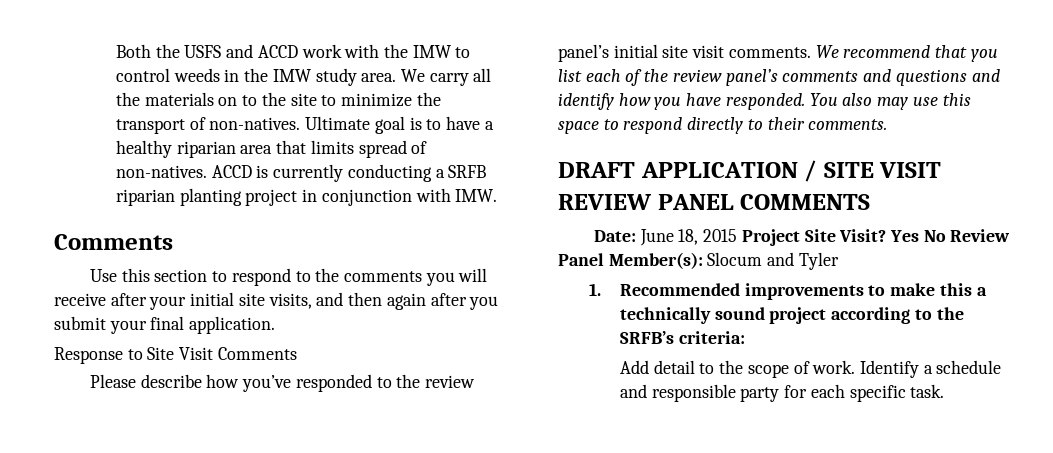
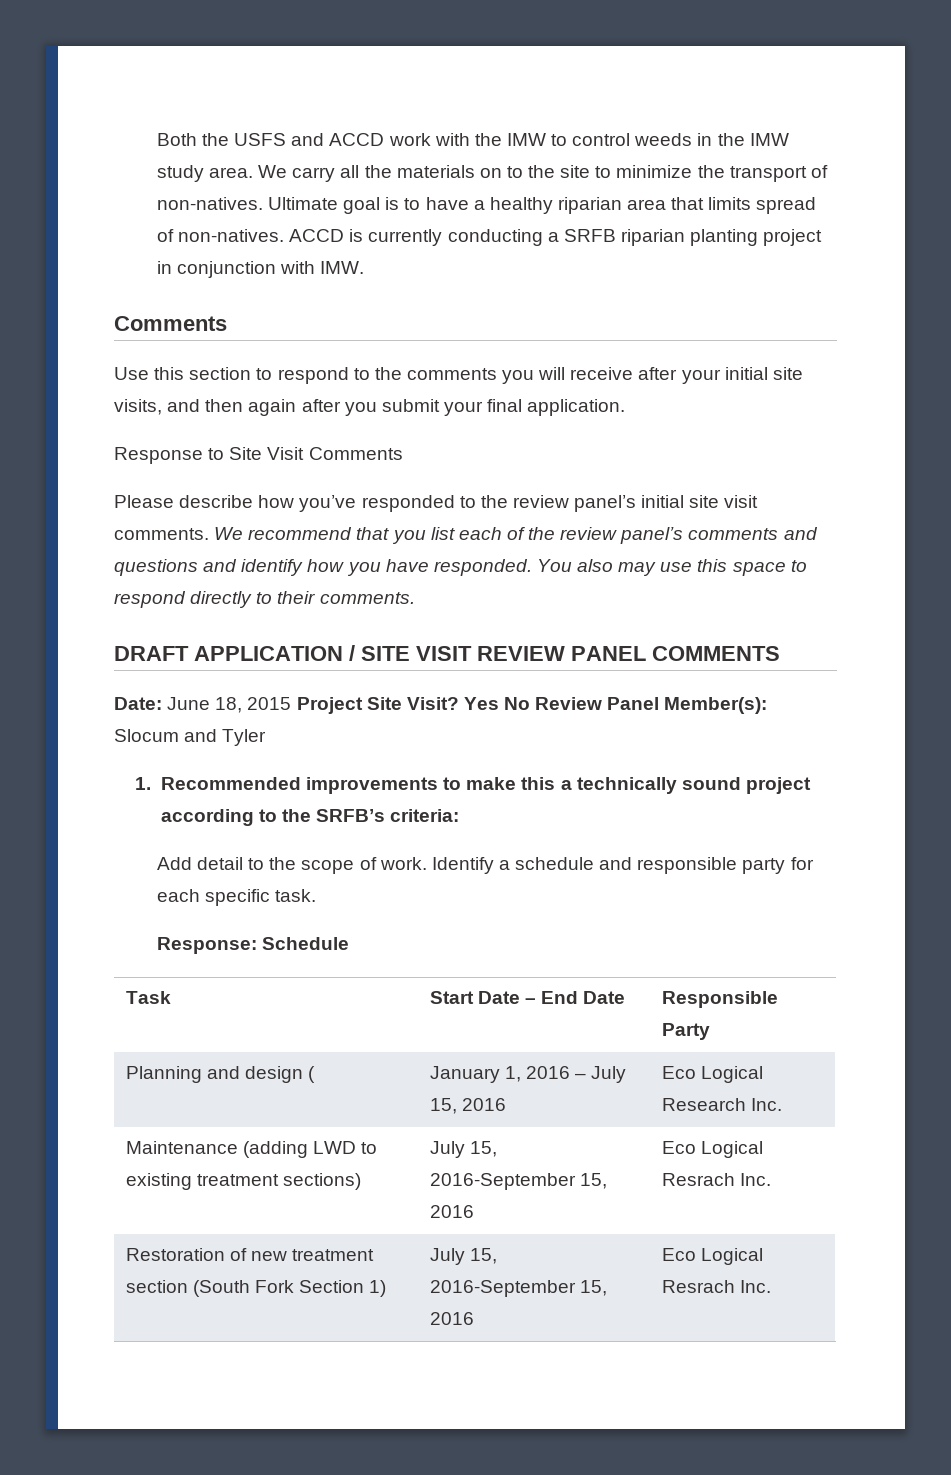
(945, 391) none -> [156,937,350,954] [125,991,171,1004] [429,991,626,1004] [661,991,778,1008] [661,1023,710,1040] [125,1066,315,1083] [429,1066,627,1083] [429,1098,506,1114] [661,1066,763,1083] [661,1098,782,1111] [125,1141,377,1158] [125,1173,361,1190] [429,1141,497,1158] [429,1173,607,1190] [429,1205,474,1218] [661,1141,763,1158] [661,1173,771,1186] [125,1248,374,1261] [125,1280,387,1297] [429,1248,497,1265] [429,1280,607,1297] [429,1312,474,1325] [661,1248,763,1265] [661,1280,771,1293] // Response: Schedule // Task | Start Date – End Date | Responsible Party // Planning and design ( | January 1, 2016 – July 15, 2016 | Eco Logical Research Inc. // Maintenance (adding LWD to existing treatment sections) | July 15, 2016-September 15, 2016 | Eco Logical Resrach Inc. // Restoration of new treatment section (South Fork Section 1) | July 15, 2016-September 15, 2016 | Eco Logical Resrach Inc.

